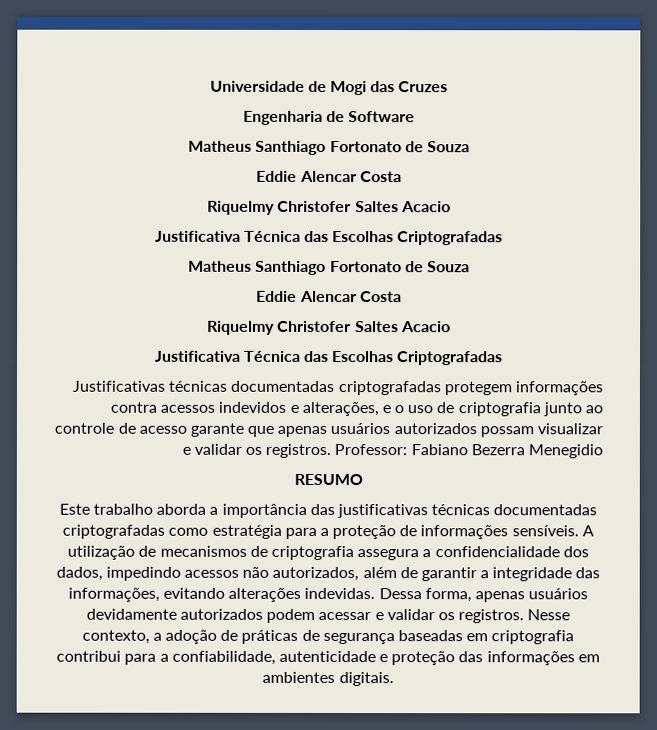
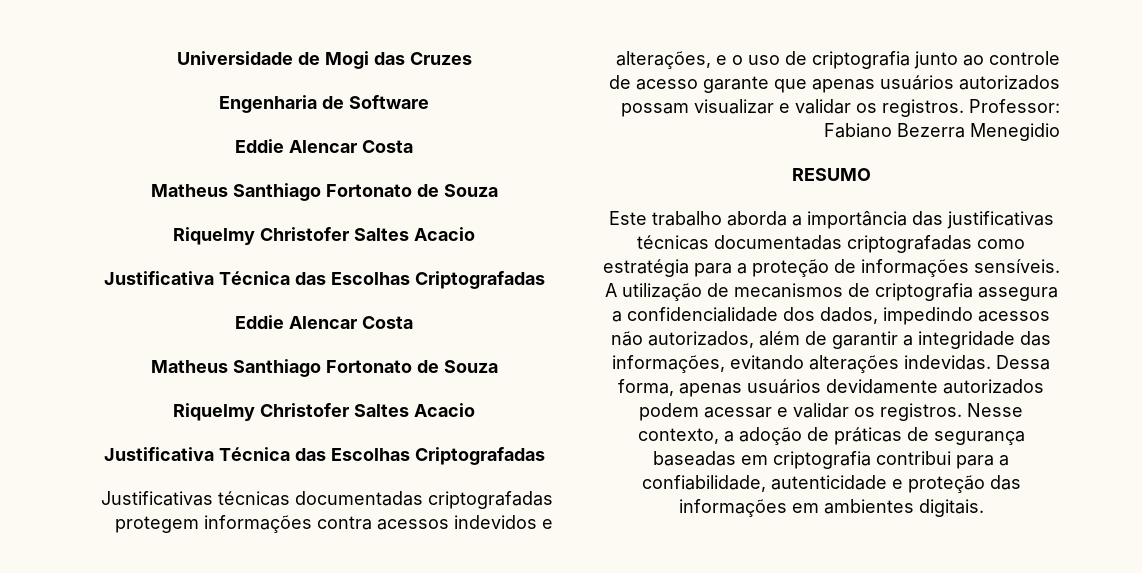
[188,140,470,155] [256,170,402,183] [207,200,451,215] [154,230,504,246] [188,260,470,275] [256,290,402,303] // Matheus Santhiago Fortonato de Souza // Eddie Alencar Costa // Riquelmy Christofer Saltes Acacio // Justificativa Técnica das Escolhas Criptografadas // Matheus Santhiago Fortonato de Souza // Eddie Alencar Costa -> [235,139,413,153] [150,183,498,201] [173,227,475,245] [103,271,545,289] [235,315,413,329] [150,359,498,377] // Eddie Alencar Costa // Matheus Santhiago Fortonato de Souza // Riquelmy Christofer Saltes Acacio // Justificativa Técnica das Escolhas Criptografadas // Eddie Alencar Costa // Matheus Santhiago Fortonato de Souza

